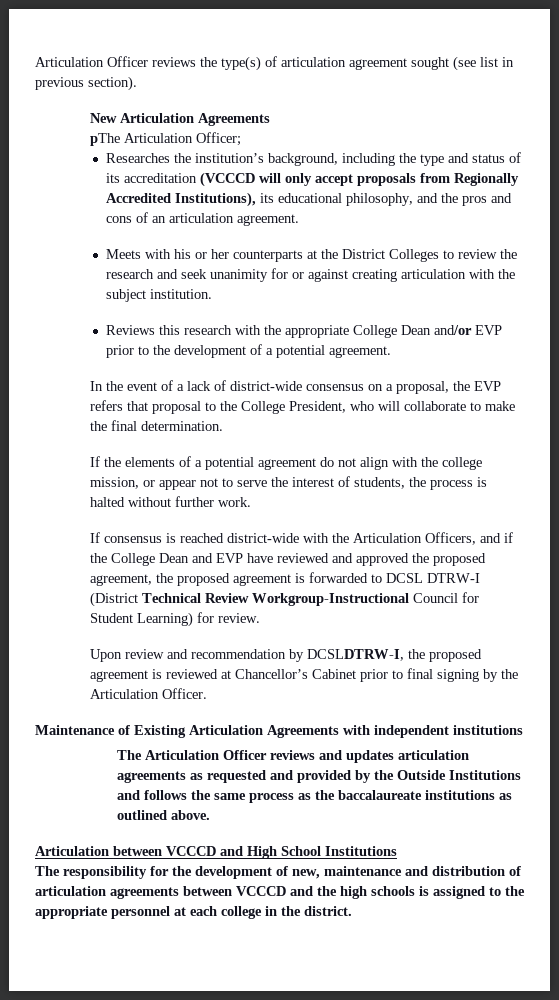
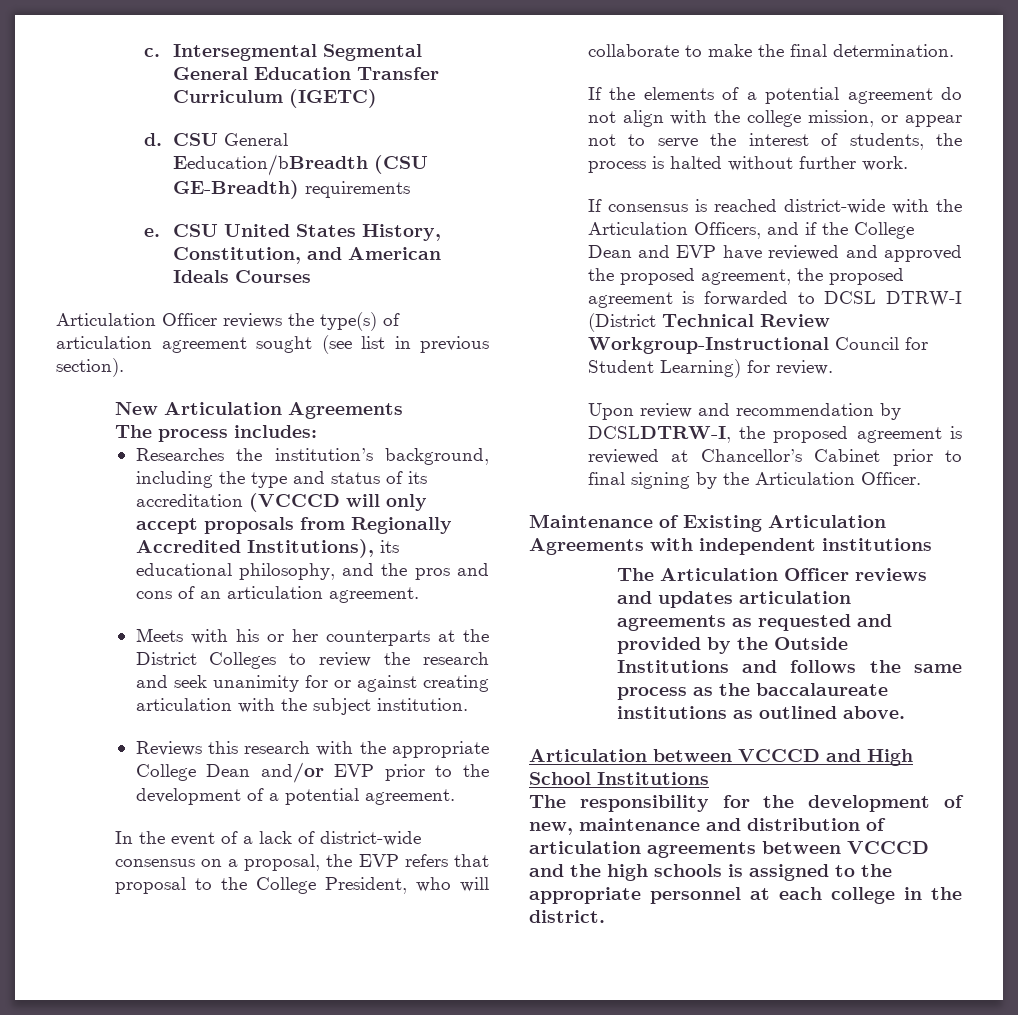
(35, 62) none -> [143,44,423,61] [173,67,440,80] [173,89,378,108] [143,133,289,146] [173,154,429,176] [173,180,411,199] [143,224,442,241] [173,247,442,264] [173,270,312,283] c. Intersegmental Segmental General Education Transfer Curriculum (IGETC) // d. CSU General Eeducation/bBreadth (CSU GE-Breadth) requirements // e. CSU United States History, Constitution, and American Ideals Courses //
[89,132,241,146] pThe Articulation Officer; -> [114,425,317,442] The process includes:

